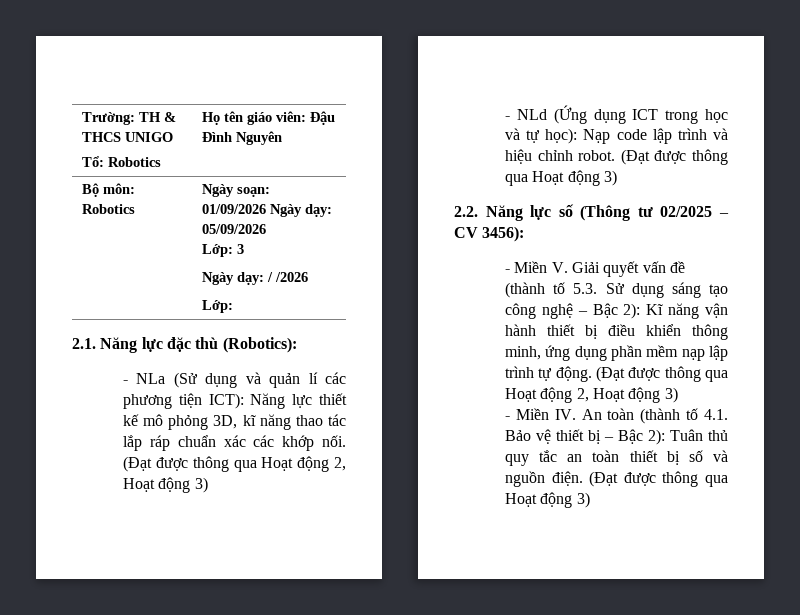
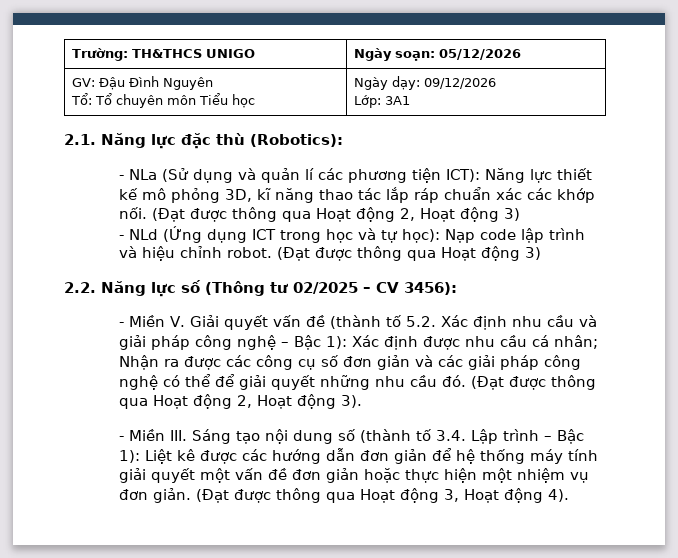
[138,112,176,122] [81,132,173,142] [81,156,161,167] [201,111,335,125] [201,131,282,145] [81,183,135,197] [81,204,135,214] [201,184,270,197] [201,204,332,217] [201,224,266,234] [201,244,244,257] [201,272,308,285] [201,300,233,313] TH & THCS UNIGO // Tổ: Robotics | Họ tên giáo viên: Đậu Đình Nguyên // Bộ môn: Robotics | Ngày soạn: 01/09/2026 Ngày dạy: 05/09/2026 // Lớp: 3 // Ngày dạy: / /2026 // Lớp: -> [131,49,255,58] [354,48,522,61] [72,76,213,90] [71,93,256,108] [354,76,497,90] [354,95,411,108] TH&THCS UNIGO | Ngày soạn: 05/12/2026 // GV: Đậu Đình Nguyên // Tổ: Tổ chuyên môn Tiểu học | Ngày dạy: 09/12/2026 // Lớp: 3A1
[573,282,728,298] [505,303,728,319] [505,324,728,340] [505,345,728,361] [505,366,728,382] [505,387,678,403] [505,408,728,424] [505,429,728,445] [505,450,728,466] [505,471,728,487] [505,492,590,508] 5.3. Sử dụng sáng tạo công nghệ – Bậc 2): Kĩ năng vận hành thiết bị điều khiển thông minh, ứng dụng phần mềm nạp lập trình tự động. (Đạt được thông qua Hoạt động 2, Hoạt động 3) // - Miền IV. An toàn (thành tố 4.1. Bảo vệ thiết bị – Bậc 2): Tuân thủ quy tắc an toàn thiết bị số và nguồn điện. (Đạt được thông qua Hoạt động 3) -> [405,315,597,330] [118,335,598,350] [118,355,581,370] [118,374,596,390] [118,394,362,409] [118,429,584,444] [118,448,598,464] [118,468,589,483] [118,488,569,503] 5.2. Xác định nhu cầu và giải pháp công nghệ – Bậc 1): Xác định được nhu cầu cá nhân; Nhận ra được các công cụ số đơn giản và các giải pháp công nghệ có thể để giải quyết những nhu cầu đó. (Đạt được thông qua Hoạt động 2, Hoạt động 3). // - Miền III. Sáng tạo nội dung số (thành tố 3.4. Lập trình – Bậc 1): Liệt kê được các hướng dẫn đơn giản để hệ thống máy tính giải quyết một vấn đề đơn giản hoặc thực hiện một nhiệm vụ đơn giản. (Đạt được thông qua Hoạt động 3, Hoạt động 4).

